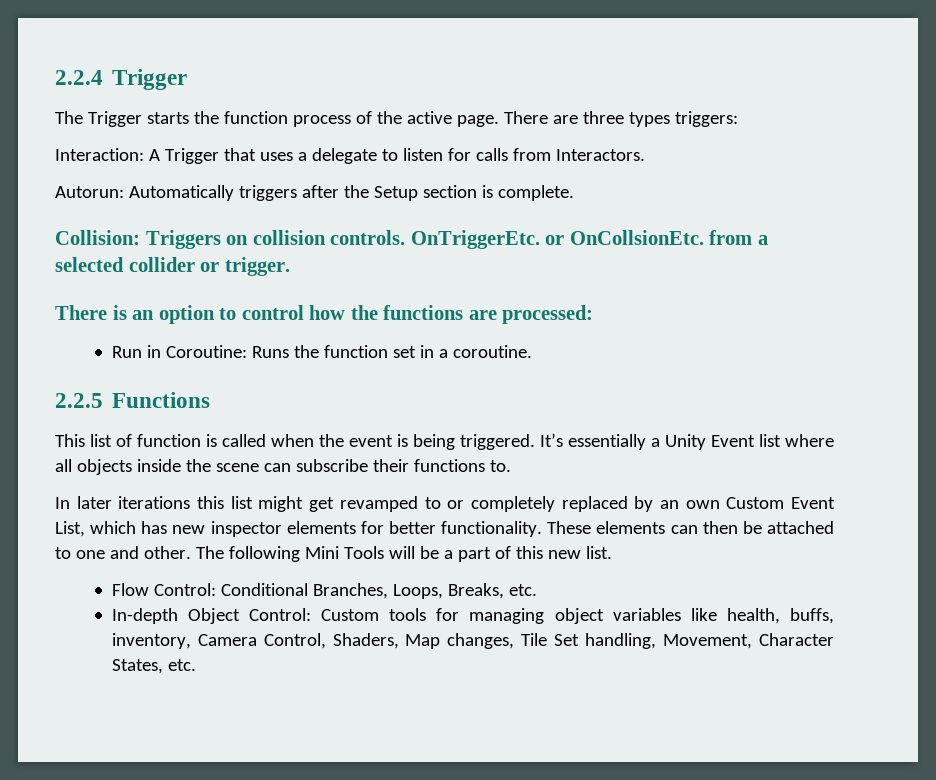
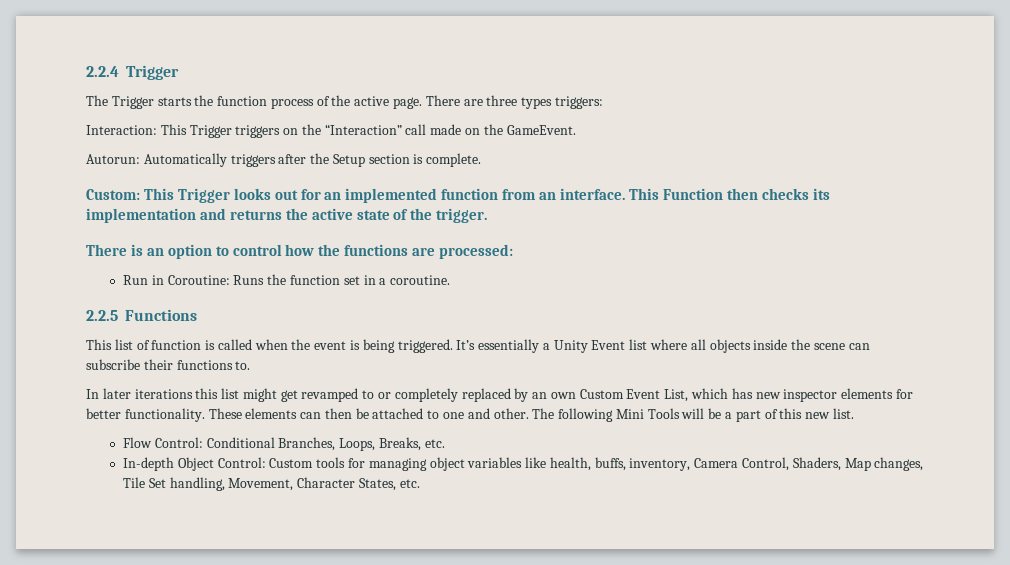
[148,148,645,164] A Trigger that uses a delegate to listen for calls from Interactors. -> [160,124,576,138] This Trigger triggers on the “Interaction” call made on the GameEvent.
[55,230,768,249] [55,257,220,272] Collision: Triggers on collision controls. OnTriggerEtc. or OnCollsionEtc. from a selected collider or -> [86,188,830,203] [86,208,433,223] Custom: This Trigger looks out for an implemented function from an interface. This Function then checks its implementation and returns the active state of the

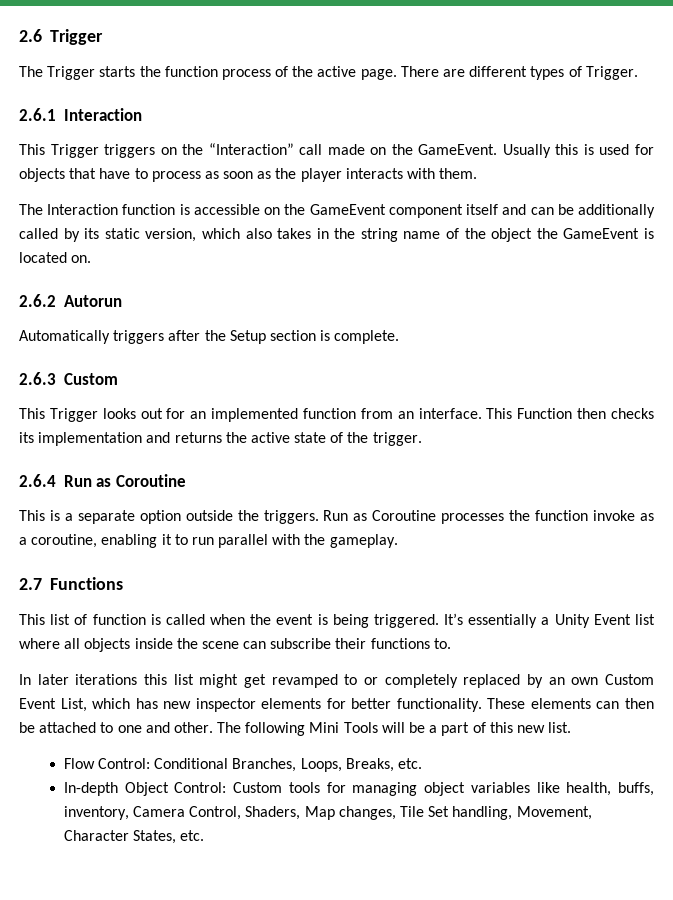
[86,66,119,77] 2.2.4 -> [19,29,42,42] 2.6
[486,95,603,109] [86,125,157,135] three types triggers: // Interaction: -> [469,66,638,80] [19,108,142,121] different types of Trigger. // 2.6.1 Interaction //
[86,154,140,164] // Autorun: -> [502,144,654,158] [19,168,478,182] [19,204,655,218] [19,228,654,242] [19,252,92,263] [19,294,122,307] Usually this is used for objects that have to process as soon as the player interacts with them. // The Interaction function is accessible on the GameEvent component itself and can be additionally called by its static version, which also takes in the string name of the object the GameEvent is located on. // 2.6.2 Autorun //
[86,189,140,200] Custom: -> [19,372,118,385] 2.6.3 Custom //
[86,244,514,259] [123,274,451,285] [86,310,118,321] There is an option to control how the functions are processed: // Run in Coroutine: Runs the function set in a coroutine. // 2.2.5 -> [19,474,186,487] [19,510,654,524] [19,534,398,548] [19,578,42,590] 2.6.4 Run as Coroutine // This is a separate option outside the triggers. Run as Coroutine processes the function invoke as a coroutine, enabling it to run parallel with the gameplay. // 2.7

